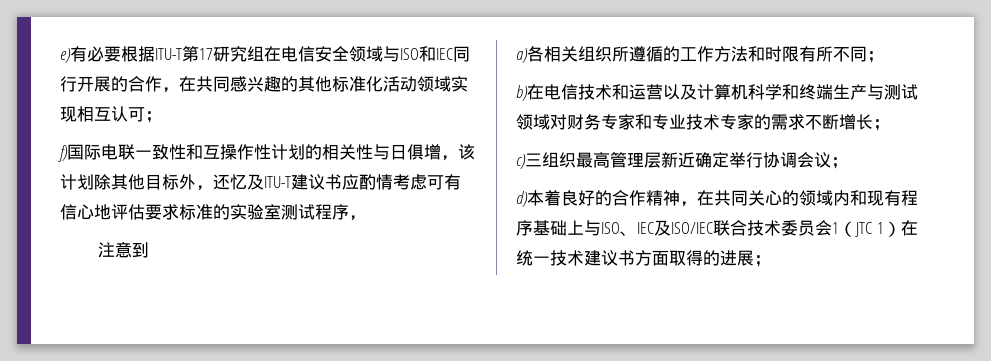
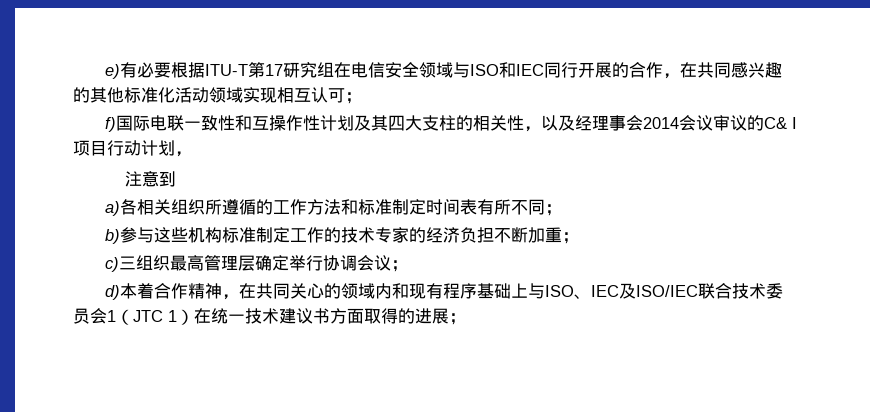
[305,144,475,161] [60,174,461,191] [60,204,349,220] 的相关性与日俱增，该计划除其他目标外，还忆及ITU-T建议书应酌情考虑可有信心地评估要求标准的实验室测试程序 -> [353,115,797,132] [73,140,175,156] 及其四大支柱的相关性，以及经理事会2014会议审议的C& I项目行动计划
[765,46,799,62] 时限 -> [357,199,477,215] 标准制定时间表
[527,84,918,100] [516,114,873,130] 在电信技术和运营以及计算机科学和终端生产与测试领域对财务专家和专业技术专家的需求不断增长 -> [119,227,562,243] 参与这些机构标准制定工作的技术专家的经济负担不断加重
[661,152,695,168] 新近 -> (255, 263) none
[561,190,612,206] 良好的 -> (154, 291) none

